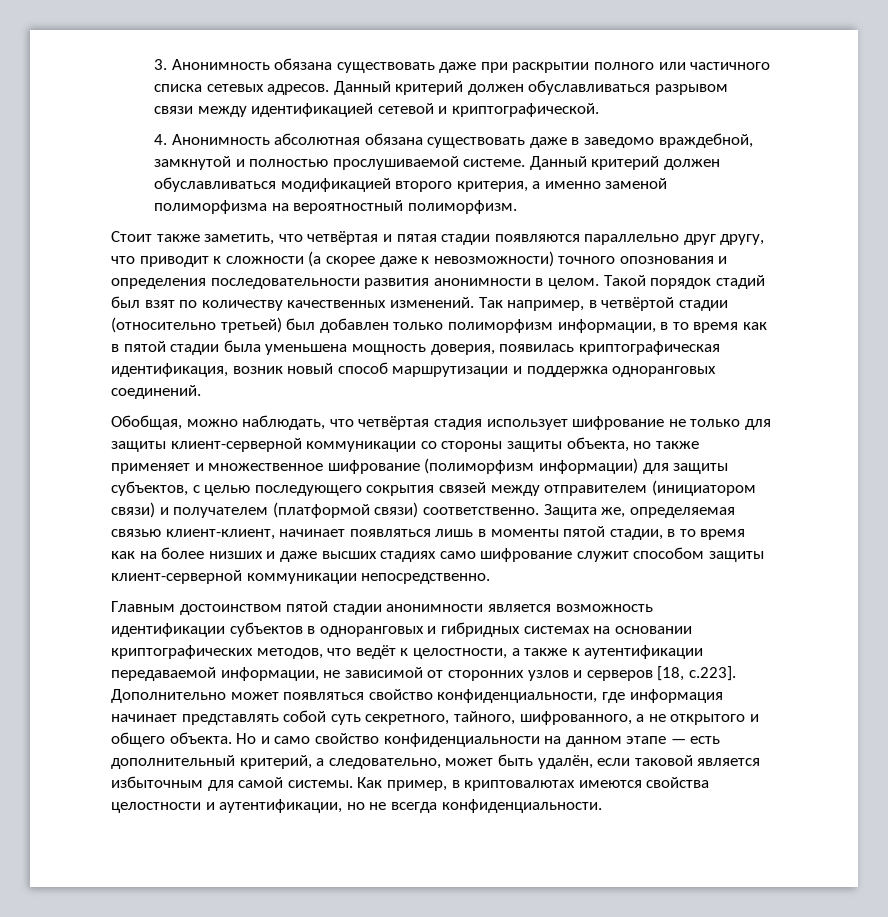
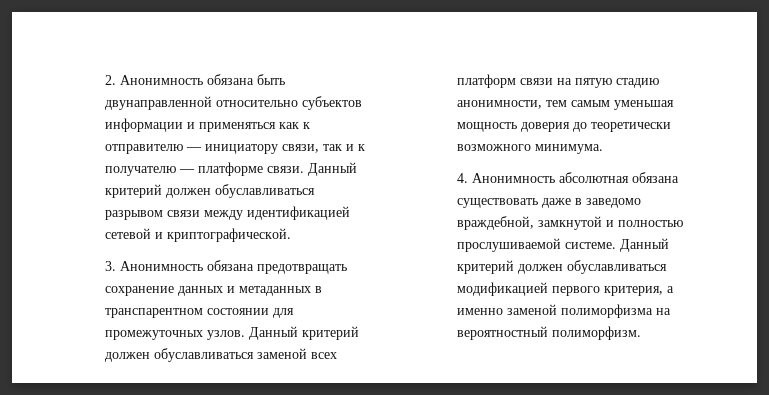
[153,58,771,73] [153,84,330,95] 3. Анонимность обязана существовать даже при раскрытии полного или частичного списка сетевых адресов. -> [104,74,285,85] [104,96,362,110] [104,118,310,132] [104,144,365,154] [104,162,304,176] 2. Анонимность обязана быть двунаправленной относительно субъектов информации и применяться как к отправителю — инициатору связи, так и к получателю — платформе связи.
(599, 110) none -> [104,260,347,274] [104,286,322,296] [104,308,294,318] [104,326,359,340] [104,348,337,362] [456,74,659,88] [456,100,674,110] [456,122,671,132] [456,144,603,154] // 3. Анонимность обязана предотвращать сохранение данных и метаданных в транспарентном состоянии для промежуточных узлов. Данный критерий должен обуславливаться заменой всех платформ связи на пятую стадию анонимности, тем самым уменьшая мощность доверия до теоретически возможного минимума.
[395,181,453,192] второго -> [551,286,600,296] первого
[111,231,765,245] [111,251,728,267] [111,275,765,289] [111,296,728,311] [111,317,767,333] [111,340,720,355] [111,362,717,377] [111,385,201,399] [111,415,771,430] [111,437,699,452] [111,458,729,474] [111,480,756,496] [111,502,735,518] [111,526,746,540] [111,547,765,562] [111,570,491,584] [111,601,653,615] [111,622,692,637] [111,645,704,659] [111,666,736,681] [111,689,723,703] [111,710,759,725] [111,732,721,747] [111,754,761,769] [111,776,710,791] [111,799,602,813] // Стоит также заметить, что четвёртая и пятая стадии появляются параллельно друг другу, что приводит к сложности (а скорее даже к невозможности) точного опознования и определения последовательности развития анонимности в целом. Такой порядок стадий был взят по количеству качественных изменений. Так например, в четвёртой стадии (относительно третьей) был добавлен только полиморфизм информации, в то время как в пятой стадии была уменьшена мощность доверия, появилась криптографическая идентификация, возник новый способ маршрутизации и поддержка одноранговых соединений. // Обобщая, можно наблюдать, что четвёртая стадия использует шифрование не только для защиты клиент-серверной коммуникации со стороны защиты объекта, но также применяет и множественное шифрование (полиморфизм информации) для защиты субъектов, с целью последующего сокрытия связей между отправителем (инициатором связи) и получателем (платформой связи) соответственно. Защита же, определяемая связью клиент-клиент, начинает появляться лишь в моменты пятой стадии, в то время как на более низших и даже высших стадиях само шифрование служит способом защиты клиент-серверной коммуникации непосредственно. // Главным достоинством пятой стадии анонимности является возможность идентификации субъектов в одноранговых и гибридных системах на основании криптографических методов, что ведёт к целостности, а также к аутентификации передаваемой информации, не зависимой от сторонних узлов и серверов [18, с.223]. Дополнительно может появляться свойство конфиденциальности, где информация начинает представлять собой суть секретного, тайного, шифрованного, а не открытого и общего объекта. Но и само свойство конфиденциальности на данном этапе — есть дополнительный критерий, а следовательно, может быть удалён, если таковой является избыточным для самой системы. Как пример, в криптовалютах имеются свойства целостности и аутентификации, но не всегда конфиденциальности. -> (641, 333) none

